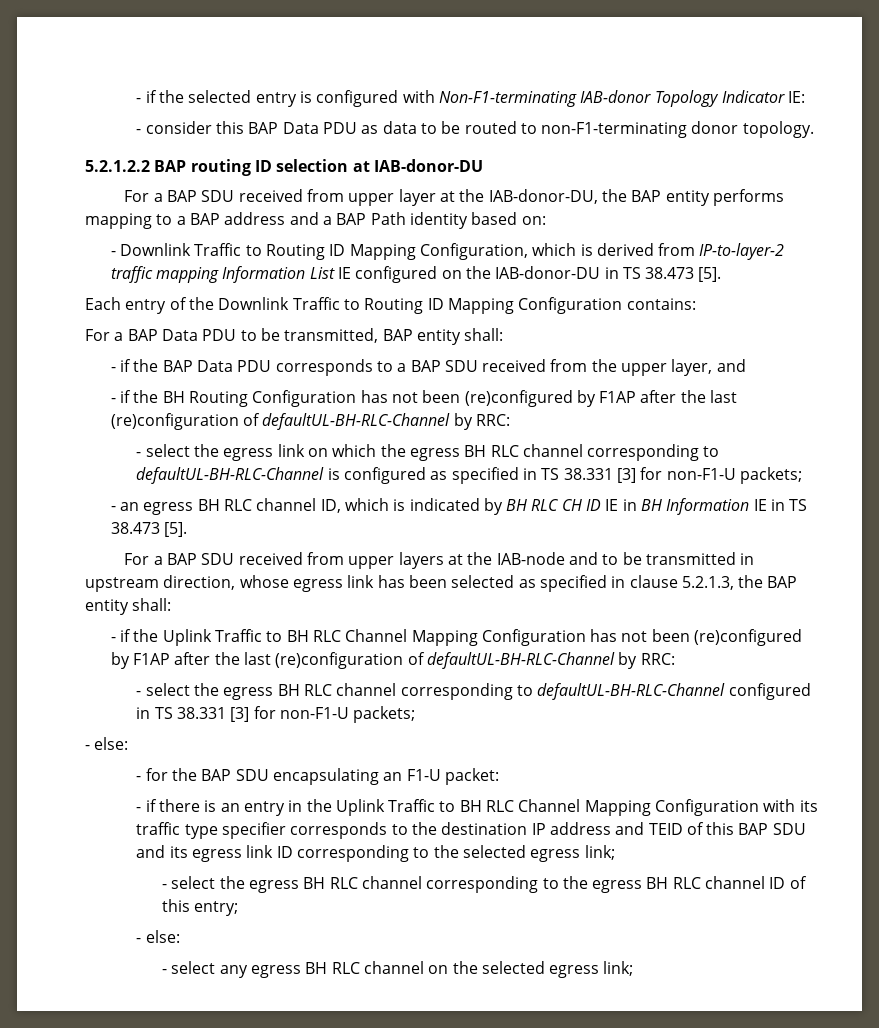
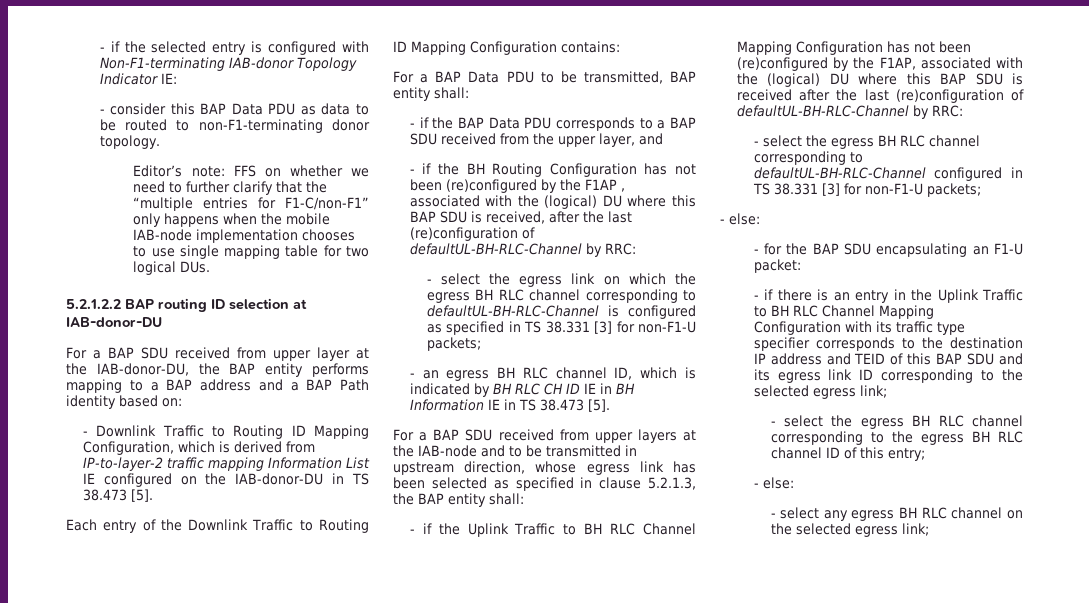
(814, 129) none -> [133,165,369,177] [133,181,328,195] [133,197,369,211] [133,213,331,227] [133,229,356,243] [133,245,370,259] [133,261,211,275] // Editor’s note: FFS on whether we need to further clarify that the “multiple entries for F1-C/non-F1” only happens when the mobile IAB-node implementation chooses to use single mapping table for two logical DUs.
[599,391,637,403] F1AP -> [559,179,625,192] [409,195,696,209] [409,211,545,224] the F1AP , associated with the (logical) DU where this BAP SDU is received,
[132,653,170,665] F1AP -> [853,57,1023,70] [736,73,1023,87] [736,89,792,101] the F1AP, associated with the (logical) DU where this BAP SDU is received

